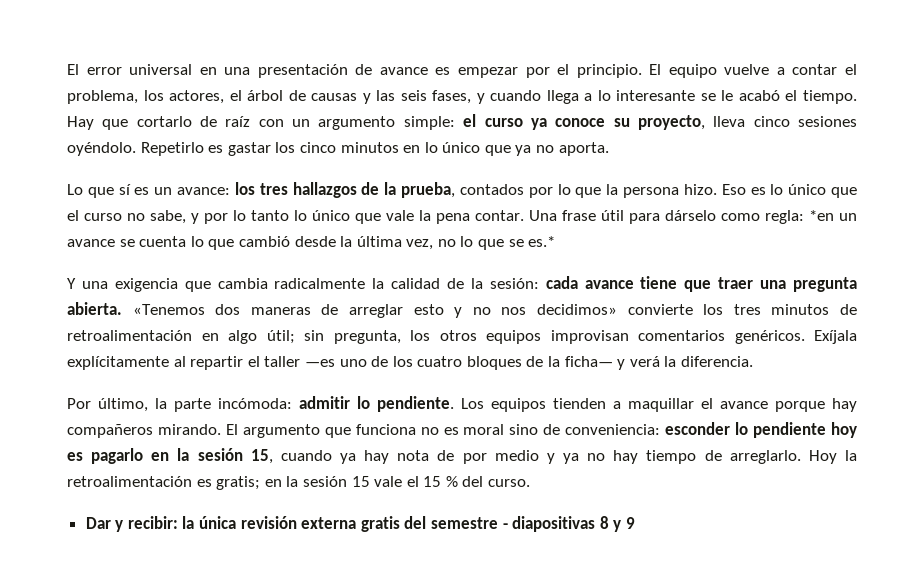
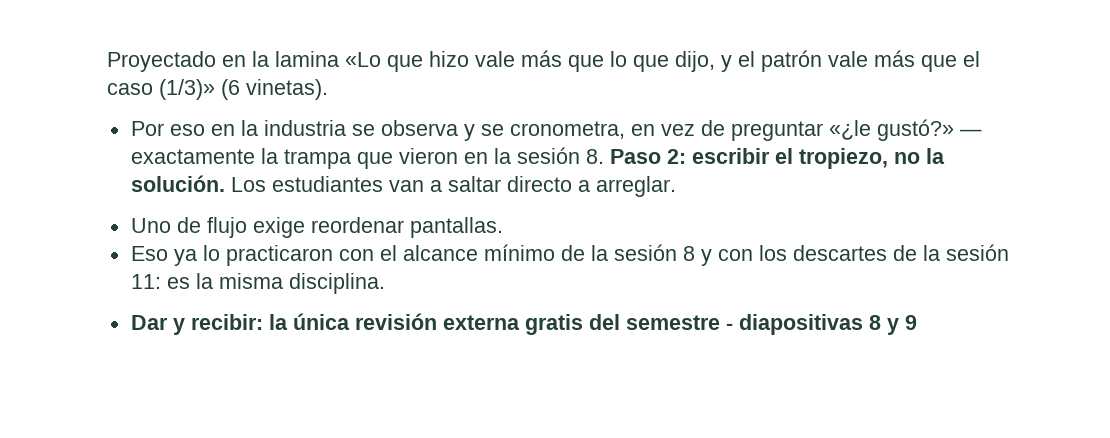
[67,64,857,78] [67,90,857,104] [67,114,858,130] [67,142,609,156] [67,182,858,198] [67,210,857,224] [67,236,556,250] [67,276,857,292] [67,302,858,318] [67,330,857,344] [67,356,754,370] [67,396,857,412] [67,422,857,438] [67,448,857,464] [67,476,531,490] El error universal en una presentación de avance es empezar por el principio. El equipo vuelve a contar el problema, los actores, el árbol de causas y las seis fases, y cuando llega a lo interesante se le acabó el tiempo. Hay que cortarlo de raíz con un argumento simple: el curso ya conoce su proyecto, lleva cinco sesiones oyéndolo. Repetirlo es gastar los cinco minutos en lo único que ya no aporta. // Lo que sí es un avance: los tres hallazgos de la prueba, contados por lo que la persona hizo. Eso es lo único que el curso no sabe, y por lo tanto lo único que vale la pena contar. Una frase útil para dárselo como regla: *en un avance se cuenta lo que cambió desde la última vez, no lo que se es.* // Y una exigencia que cambia radicalmente la calidad de la sesión: cada avance tiene que traer una pregunta abierta. «Tenemos dos maneras de arreglar esto y no nos decidimos» convierte los tres minutos de retroalimentación en algo útil; sin pregunta, los otros equipos improvisan comentarios genéricos. Exíjala explícitamente al repartir el taller —es uno de los cuatro bloques de la ficha— y verá la diferencia. // Por último, la parte incómoda: admitir lo pendiente. Los equipos tienden a maquillar el avance porque hay compañeros mirando. El argumento que funciona no es moral sino de conveniencia: esconder lo pendiente hoy es pagarlo en la sesión 15, cuando ya hay nota de por medio y ya no hay tiempo de arreglarlo. Hoy la retroalimentación es gratis; en la sesión 15 vale el 15 % del curso. -> [107,50,980,72] [107,79,328,100] [130,119,982,141] [130,147,945,169] [130,175,676,197] [130,217,503,238] [130,244,1009,266] [130,273,385,294] Proyectado en la lamina «Lo que hizo vale más que lo que dijo, y el patrón vale más que el caso (1/3)» (6 vinetas). // Por eso en la industria se observa y se cronometra, en vez de preguntar «¿le gustó?» — exactamente la trampa que vieron en la sesión 8. Paso 2: escribir el tropiezo, no la solución. Los estudiantes van a saltar directo a arreglar. // Uno de flujo exige reordenar pantallas. // Eso ya lo practicaron con el alcance mínimo de la sesión 8 y con los descartes de la sesión 11: es la misma disciplina.

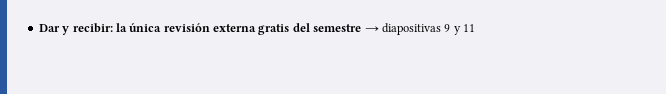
[107,50,980,72] [107,79,328,100] [130,119,982,141] [130,147,945,169] [130,175,676,197] [130,217,503,238] [130,244,1009,266] [130,273,385,294] Proyectado en la lamina «Lo que hizo vale más que lo que dijo, y el patrón vale más que el caso (1/3)» (6 vinetas). // Por eso en la industria se observa y se cronometra, en vez de preguntar «¿le gustó?» — exactamente la trampa que vieron en la sesión 8. Paso 2: escribir el tropiezo, no la solución. Los estudiantes van a saltar directo a arreglar. // Uno de flujo exige reordenar pantallas. // Eso ya lo practicaron con el alcance mínimo de la sesión 8 y con los descartes de la sesión 11: es la misma disciplina. // -> (38, 28) none
[725,314,917,335] - diapositivas 8 y 9 -> [364,23,475,35] → diapositivas 9 y 11

